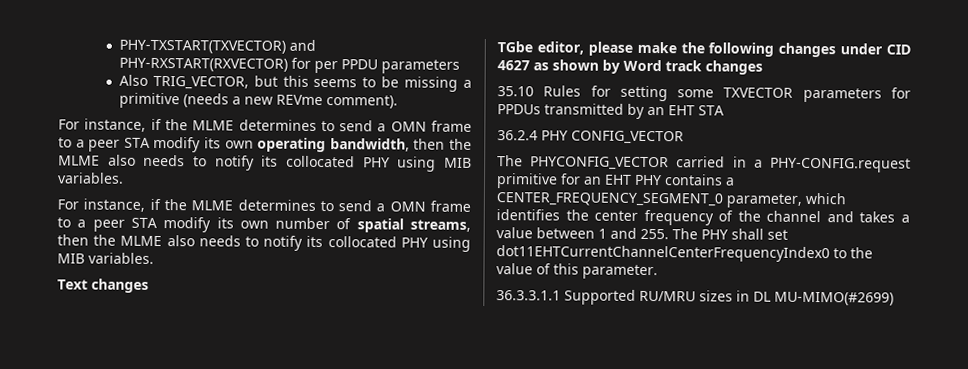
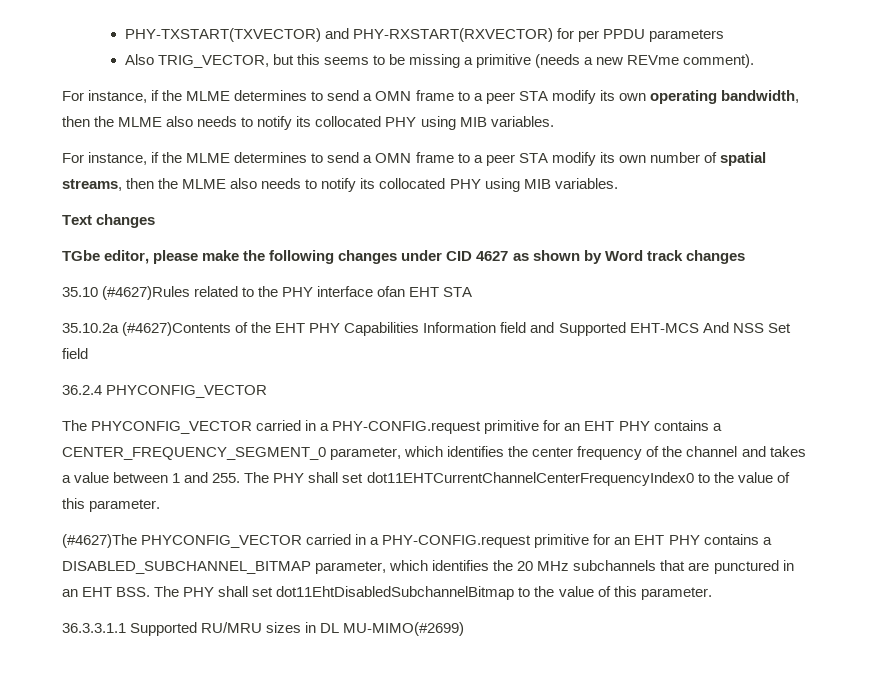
[543,85,911,103] [497,103,724,119] Rules for setting some TXVECTOR parameters for PPDUs transmitted by an EHT STA -> [102,286,473,300] [62,322,791,336] [62,348,88,359] (#4627)Rules related to the PHY interface ofan EHT STA // 35.10.2a (#4627)Contents of the EHT PHY Capabilities Information field and Supported EHT-MCS And NSS Set field
[541,130,684,145] PHY CONFIG_VECTOR -> [106,385,268,398] PHYCONFIG_VECTOR
(658, 272) none -> [62,534,772,548] [62,560,794,574] [62,586,712,600] // (#4627)The PHYCONFIG_VECTOR carried in a PHY-CONFIG.request primitive for an EHT PHY contains a DISABLED_SUBCHANNEL_BITMAP parameter, which identifies the 20 MHz subchannels that are punctured in an EHT BSS. The PHY shall set dot11EhtDisabledSubchannelBitmap to the value of this parameter.

